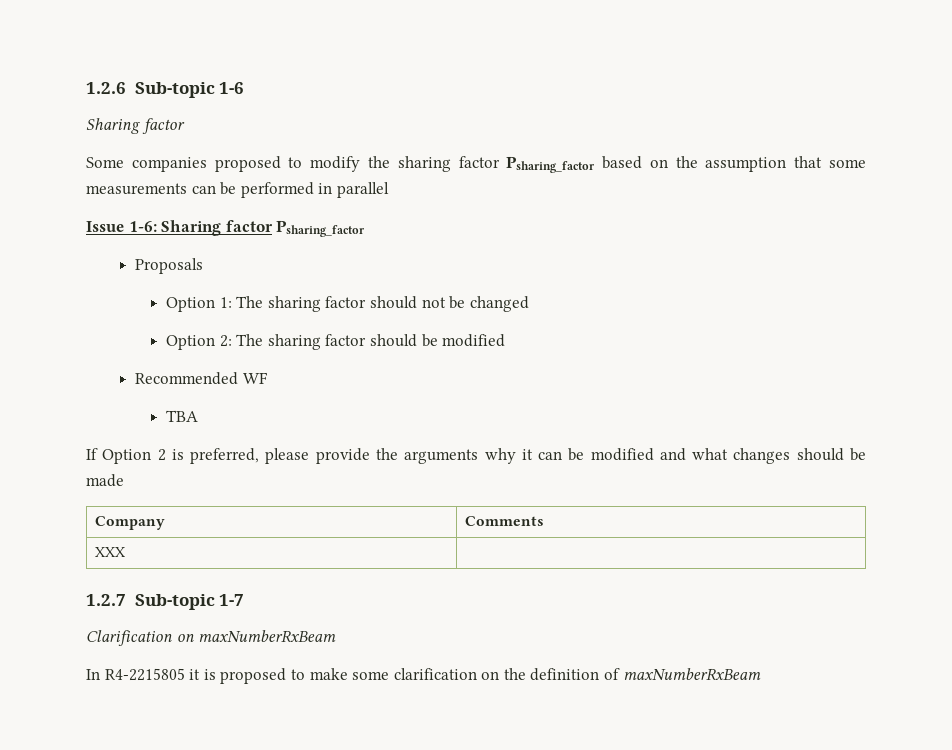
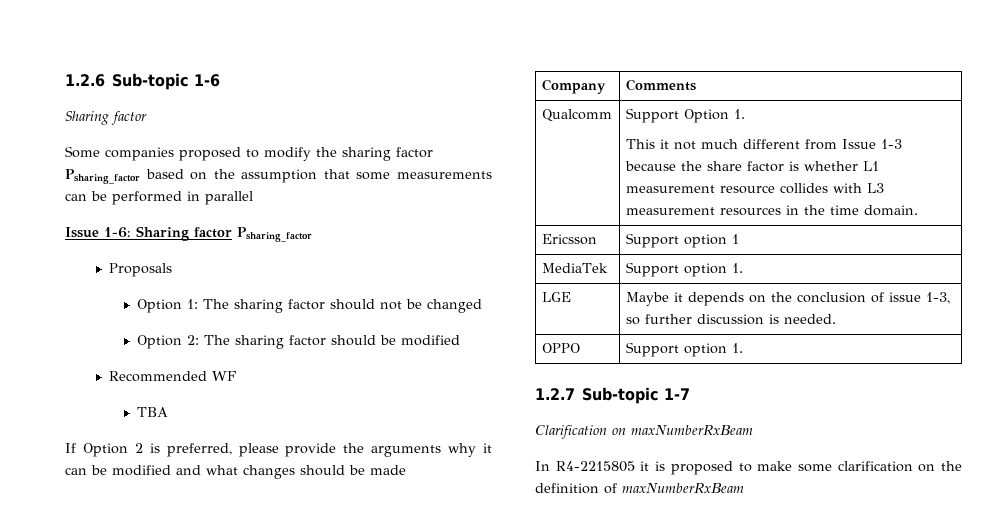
[95,547,126,557] XXX | -> [541,109,612,122] [625,108,745,123] [625,139,902,150] [624,161,879,172] [625,183,884,194] [625,205,918,216] [541,234,597,245] [625,233,739,248] [541,263,608,273] [625,262,743,277] [541,292,571,302] [625,292,950,306] [625,314,836,325] [541,343,580,353] [625,342,743,357] Qualcomm | Support Option 1. // This it not much different from Issue 1-3 because the share factor is whether L1 measurement resource collides with L3 measurement resources in the time domain. // Ericsson | Support option 1 // MediaTek | Support option 1. // LGE | Maybe it depends on the conclusion of issue 1-3, so further discussion is needed. // OPPO | Support option 1.

